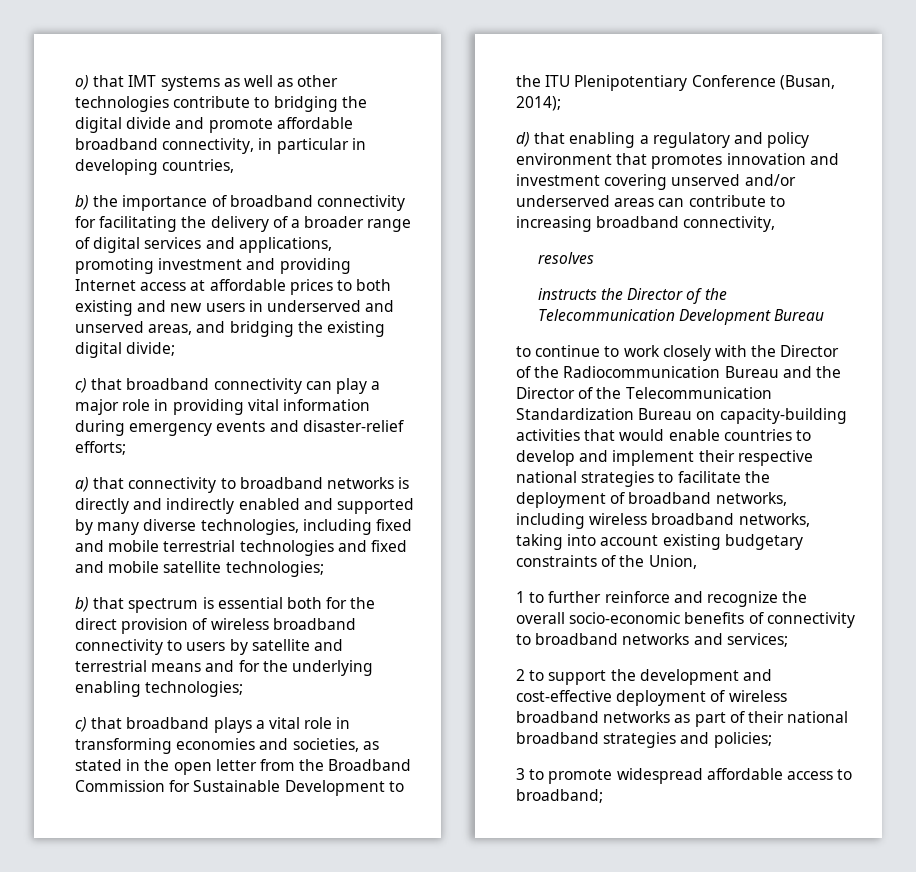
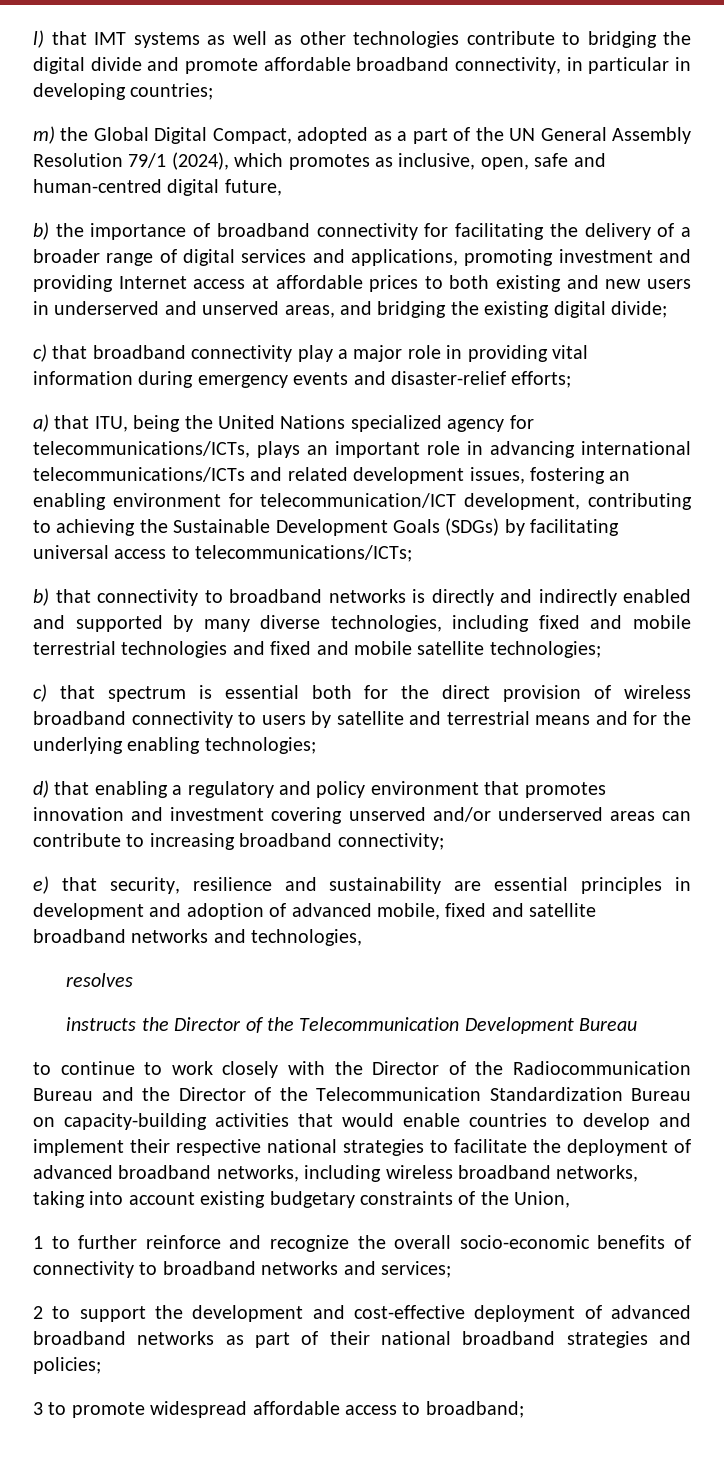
[75,75,89,90] o) -> [33,30,44,48] l)
[162,159,235,173] countries, -> [130,83,214,100] [33,126,691,144] [33,152,606,170] [33,179,282,196] countries; // m) the Global Digital Compact, adopted as a part of the UN General Assembly Resolution 79/1 (2024), which promotes as inclusive, open, safe and human-centred digital future,
[305,381,332,390] can -> (293, 353) none
(125, 483) none -> [94,415,534,432] [33,441,691,458] [33,467,631,484] [33,493,692,510] [33,518,620,536] [33,545,413,562] [33,588,91,606] ITU, being the United Nations specialized agency for telecommunications/ICTs, plays an important role in advancing international telecommunications/ICTs and related development issues, fostering an enabling environment for telecommunication/ICT development, contributing to achieving the Sustainable Development Goals (SDGs) by facilitating universal access to telecommunications/ICTs; // b) that
[75,597,89,612] b) -> [33,684,47,702] c)
[75,717,351,733] [75,738,379,754] [75,759,412,775] [75,780,404,796] [516,75,835,91] [516,96,561,111] // c) that broadband plays a vital role in transforming economies and societies, as stated in the open letter from the Broadband Commission for Sustainable Development to the ITU Plenipotentiary Conference (Busan, 2014); -> (316, 745) none
[683,216,776,232] connectivity, -> [337,833,444,850] [33,876,692,894] [33,903,597,920] [33,929,363,946] connectivity; // e) that security, resilience and sustainability are essential principles in development and adoption of advanced mobile, fixed and satellite broadband networks and technologies,
(626, 498) none -> [33,1165,113,1179] advanced
[728,690,787,702] wireless -> [611,1305,691,1319] advanced

